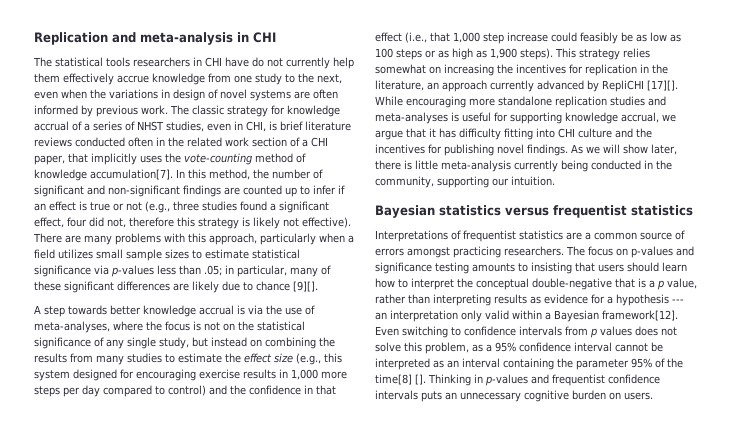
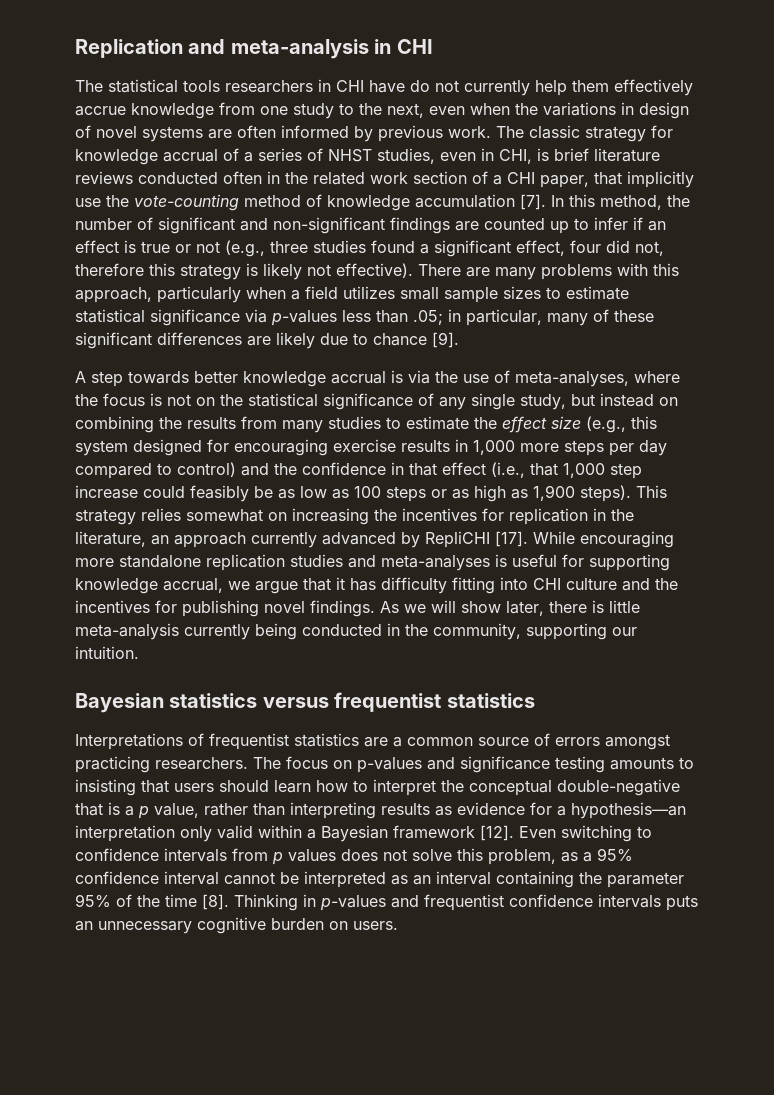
[140,155,162,163] uses -> [75,198,101,207] use
[90,169,173,180] accumulation[7]. -> [415,194,546,210] accumulation [7].
[293,281,318,292] [9][]. -> [432,332,459,348] [9].
[647,80,678,91] [17][]. -> [495,531,528,547] [17].
[616,294,684,306] [375,312,387,320] hypothesis --- an -> [571,802,686,819] hypothesis—an
[602,310,678,321] framework[12]. -> [393,825,514,841] framework [12].
[375,374,426,385] time[8] []. -> [165,894,229,910] time [8].

